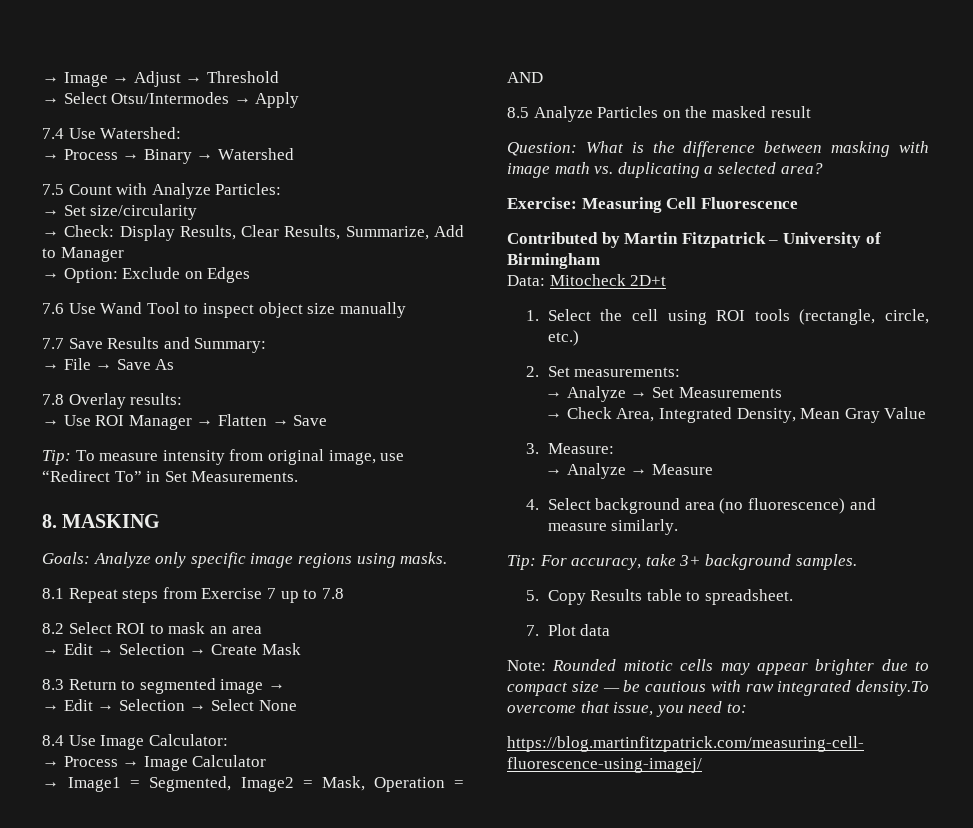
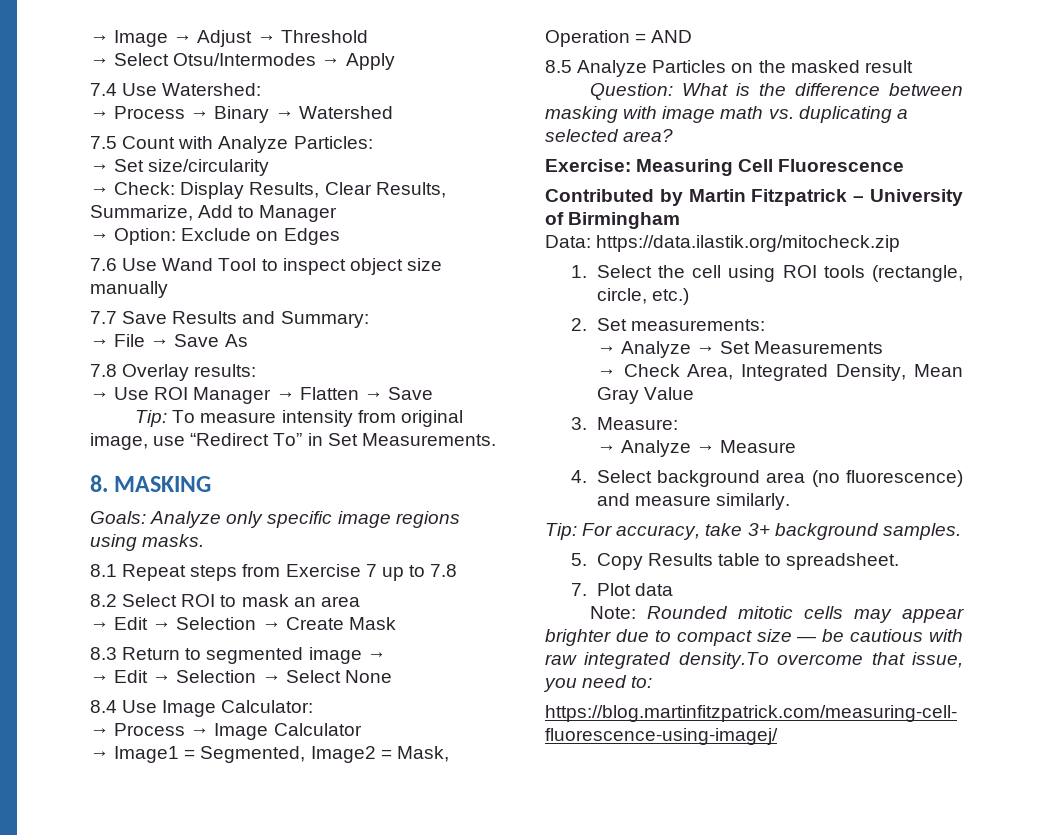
[549,274,667,286] Mitocheck 2D+t -> [596,235,901,252] https://data.ilastik.org/mitocheck.zip

